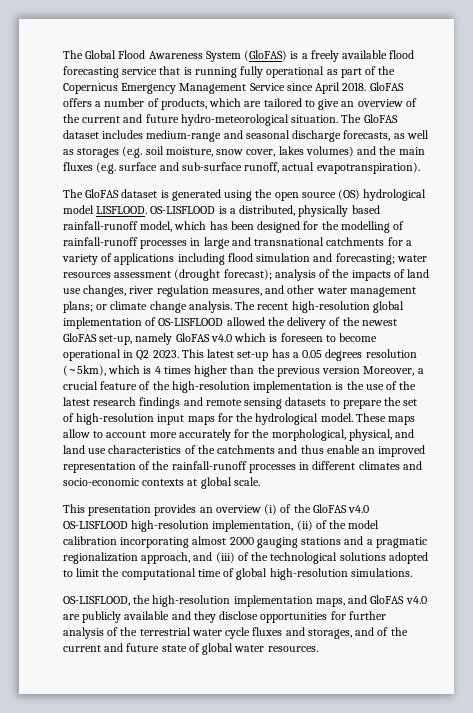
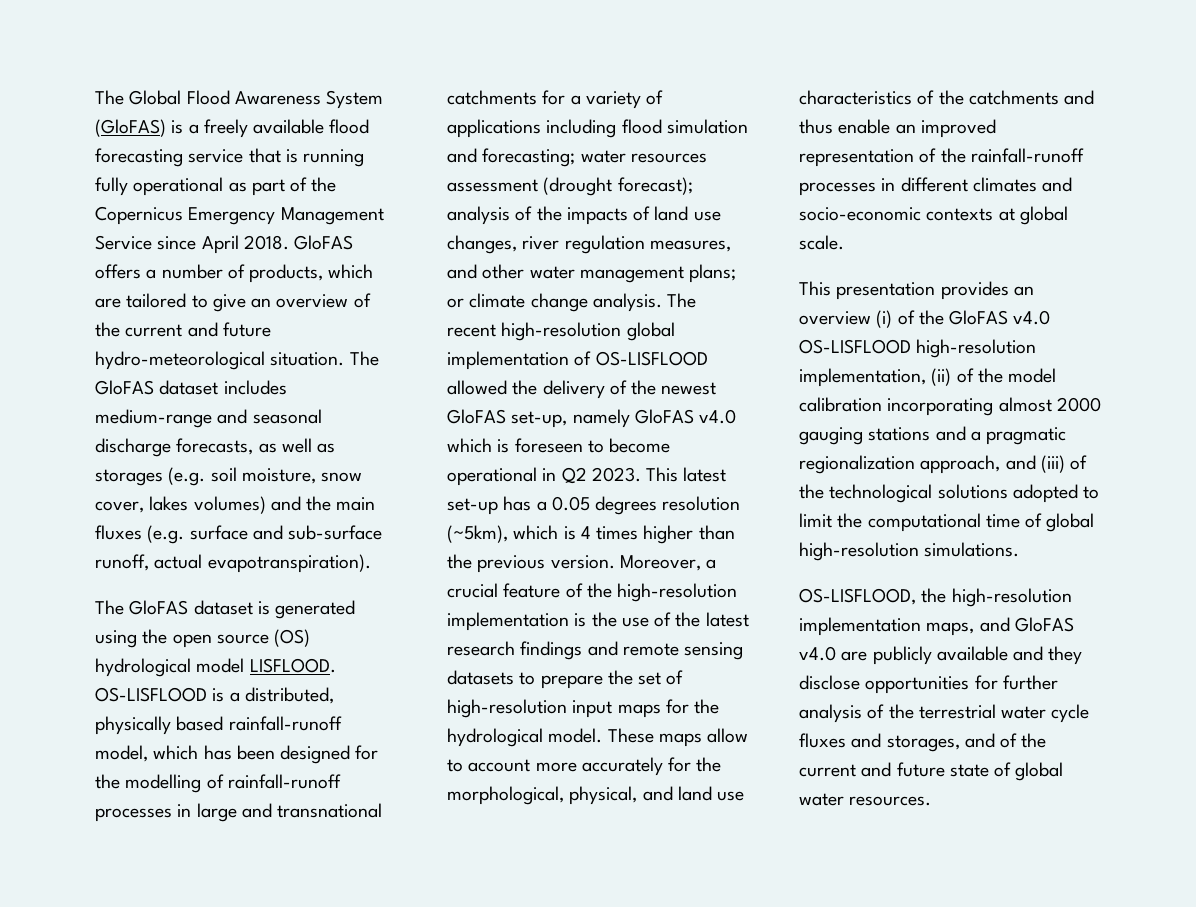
[322,366,361,374] version -> [550,555,615,569] version.

